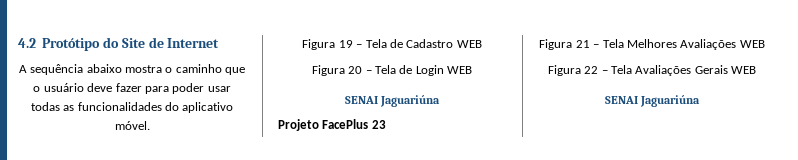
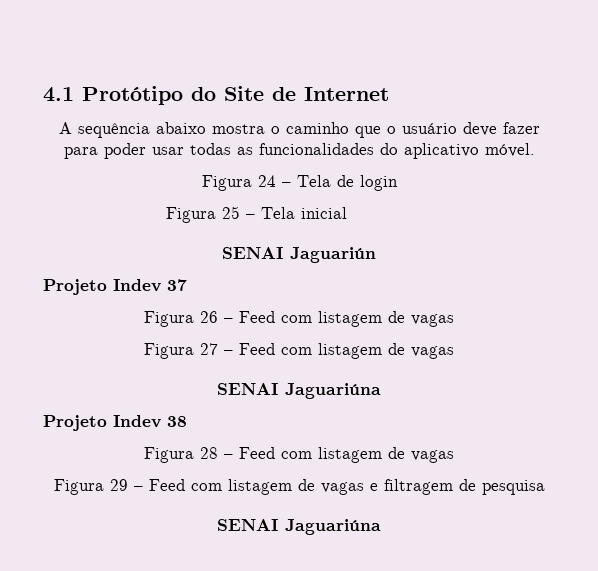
[18,38,36,48] 4.2 -> [43,87,74,102] 4.1
[338,39,482,48] [311,65,473,76] 19 – Tela de Cadastro WEB // Figura 20 – Tela de Login WEB -> [257,175,398,191] [165,206,347,223] [222,247,376,263] [43,279,187,295] [144,311,454,327] [144,343,454,359] 24 – Tela de login // Figura 25 – Tela inicial // SENAI Jaguariún // Projeto Indev 37 // Figura 26 – Feed com listagem de vagas // Figura 27 – Feed com listagem de vagas
[322,119,386,129] [539,39,765,50] [547,65,757,76] FacePlus 23 // Figura 21 – Tela Melhores Avaliações WEB // Figura 22 – Tela Avaliações Gerais WEB -> [113,415,187,428] [144,447,454,463] [53,479,545,495] Indev 38 // Figura 28 – Feed com listagem de vagas // Figura 29 – Feed com listagem de vagas e filtragem de pesquisa

